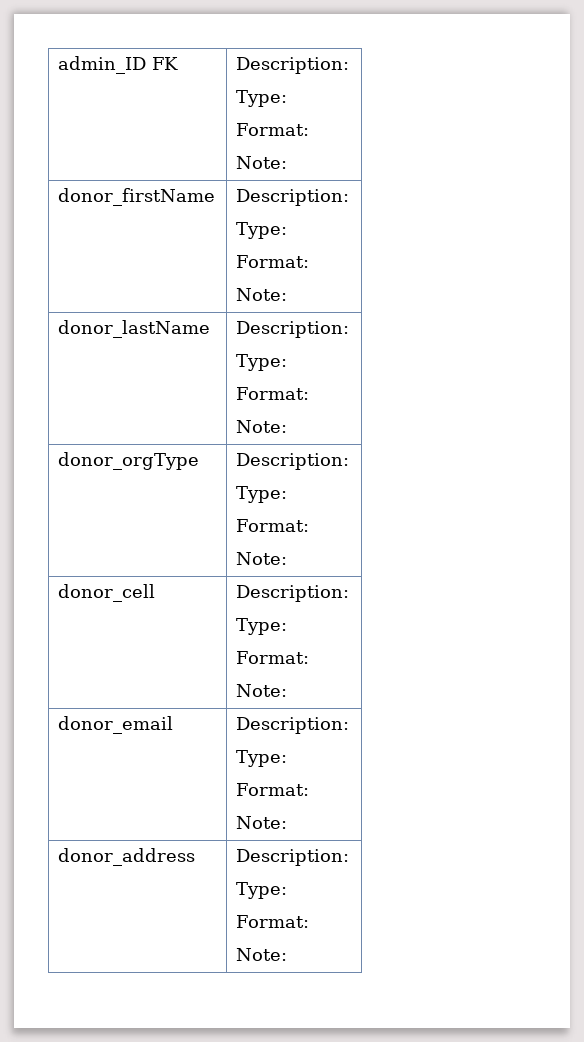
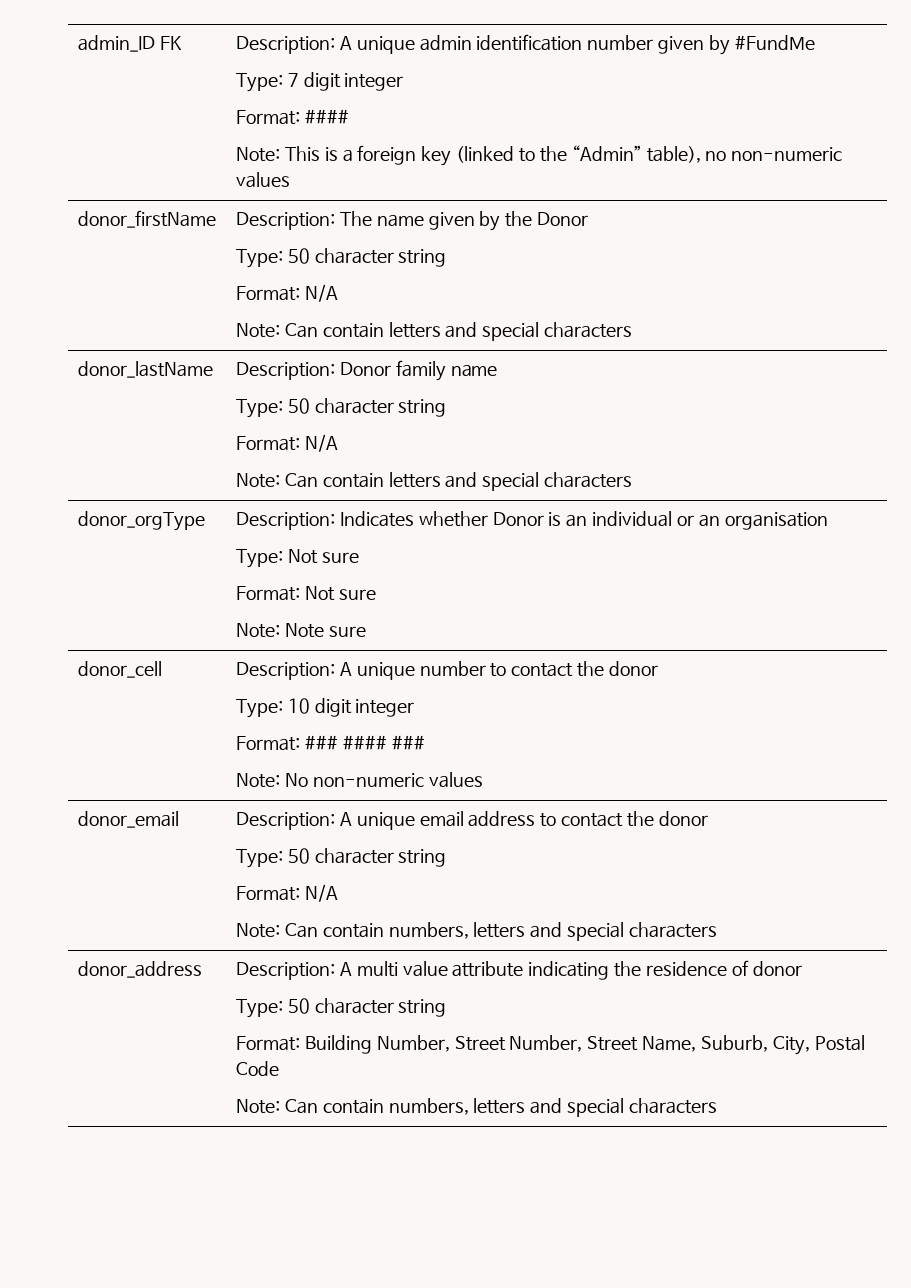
[236,90,288,107] [236,123,310,136] [236,156,288,169] [58,188,216,206] [236,189,350,206] [236,222,288,239] [236,255,310,268] [236,288,288,301] [58,320,211,338] [236,321,350,338] [236,354,288,371] [236,387,310,400] [236,420,288,433] [58,452,200,470] [236,453,350,470] [236,486,288,503] [236,519,310,532] [236,552,288,565] // Type: // Format: // Note: // donor_firstName | Description: // Type: // Format: // Note: // donor_lastName | Description: // Type: // Format: // Note: // donor_orgType | Description: // Type: // Format: // Note: -> [339,34,815,55] [235,72,404,92] [235,109,349,125] [235,145,843,166] [235,172,290,188] [77,210,216,228] [235,211,589,231] [235,248,447,268] [235,284,338,302] [235,322,633,341] [77,361,213,378] [235,360,498,381] [235,398,447,418] [235,434,338,452] [235,472,633,491] [77,511,205,531] [235,511,828,530] [235,549,359,568] [235,586,376,601] [235,623,366,638] A unique admin identification number given by #FundMe // Type: 7 digit integer // Format: #### // Note: This is a foreign key (linked to the “Admin” table), no non-numeric values // donor_firstName | Description: The name given by the Donor // Type: 50 character string // Format: N/A // Note: Can contain letters and special characters // donor_lastName | Description: Donor family name // Type: 50 character string // Format: N/A // Note: Can contain letters and special characters // donor_orgType | Description: Indicates whether Donor is an individual or an organisation // Type: Not sure // Format: Not sure // Note: Note sure
[236,618,288,635] [236,651,310,664] [236,684,288,697] [58,716,174,734] [236,717,350,734] [236,750,288,767] [236,783,310,796] [236,816,288,829] [58,848,196,866] [236,849,350,866] [236,882,288,899] [236,915,310,928] [236,948,288,961] // Type: // Format: // Note: // donor_email | Description: // Type: // Format: // Note: // donor_address | Description: // Type: // Format: // Note: -> [339,661,658,680] [235,698,415,718] [235,735,425,751] [235,772,483,788] [77,811,179,828] [235,811,708,830] [235,848,447,868] [235,884,338,902] [235,922,717,941] [77,961,202,978] [235,960,802,980] [235,998,447,1018] [235,1035,865,1055] [235,1061,279,1076] [235,1098,717,1117] A unique number to contact the donor // Type: 10 digit integer // Format: ### #### ### // Note: No non-numeric values // donor_email | Description: A unique email address to contact the donor // Type: 50 character string // Format: N/A // Note: Can contain numbers, letters and special characters // donor_address | Description: A multi value attribute indicating the residence of donor // Type: 50 character string // Format: Building Number, Street Number, Street Name, Suburb, City, Postal Code // Note: Can contain numbers, letters and special characters

